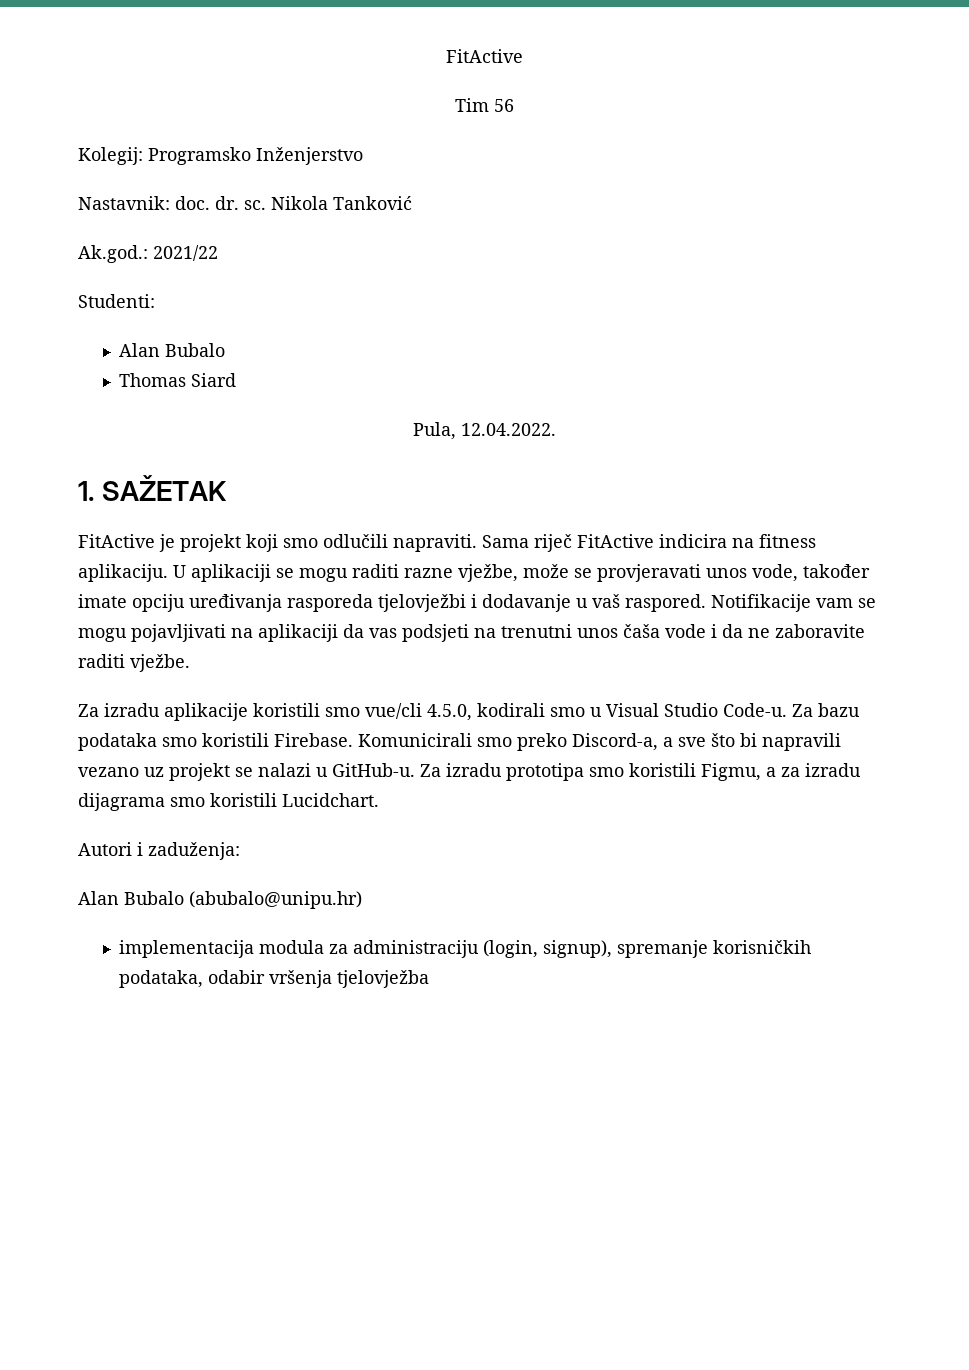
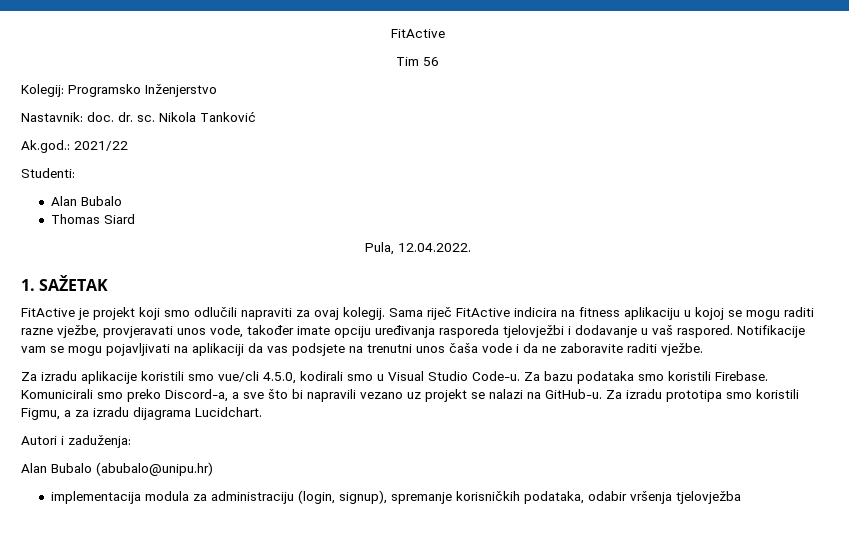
[393,534,477,552] napraviti. -> [241,307,385,320] napraviti za ovaj kolegij.
[78,564,271,582] aplikaciju. U aplikaciji -> [624,307,724,320] aplikaciju u kojoj
[523,564,592,578] može se -> (99, 331) none
[402,624,469,642] podsjeti -> [292,343,345,356] podsjete
[316,767,328,777] u -> [527,392,541,399] na
[170,793,277,807] smo koristili -> (191, 413) none

